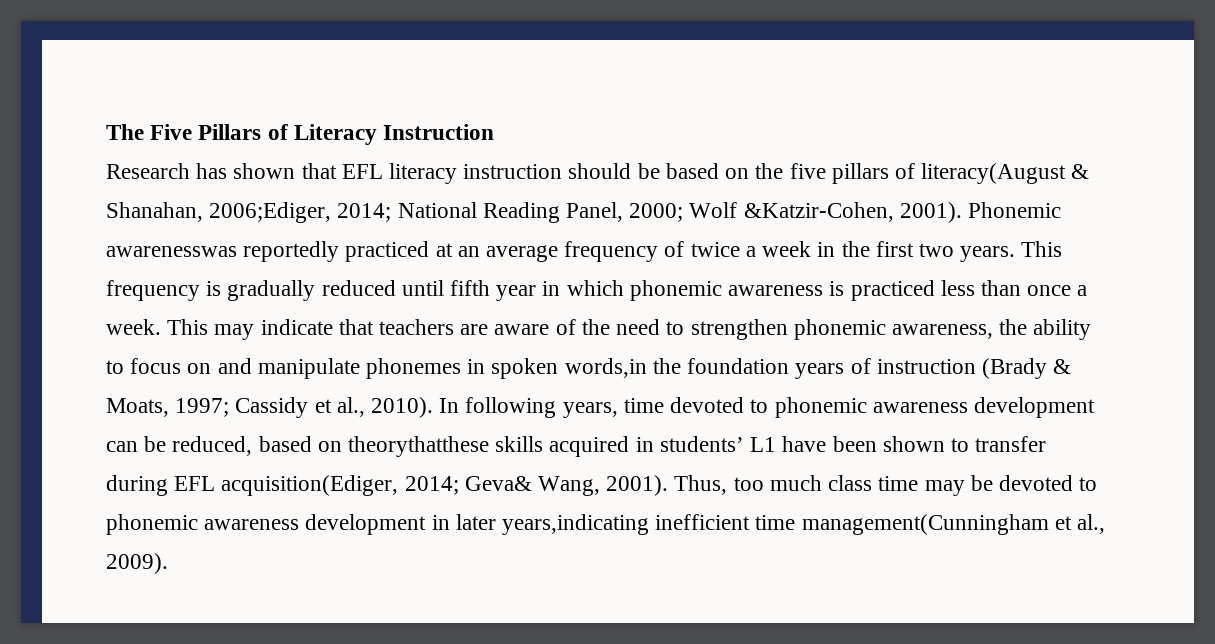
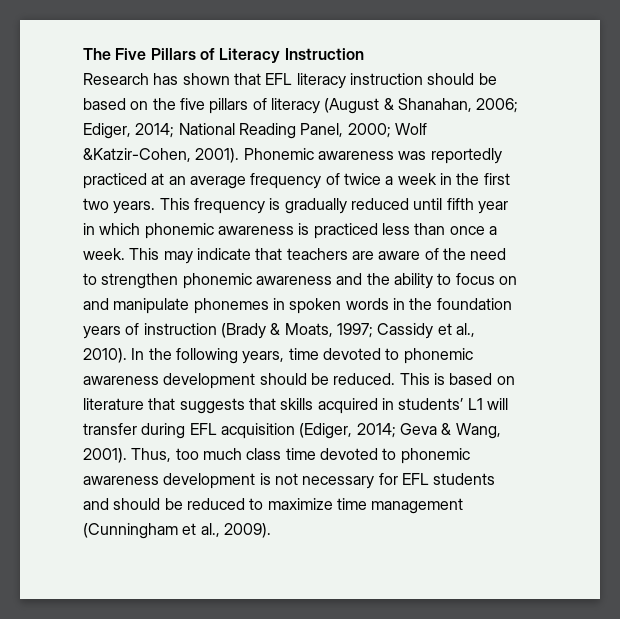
[921,163,1090,184] [106,202,332,223] literacy(August & Shanahan, 2006;Ediger, -> [270,98,519,114] [83,123,131,139] literacy (August & Shanahan, 2006; Ediger,
[106,246,237,257] awarenesswas -> [317,151,427,160] awareness was
[891,324,993,339] awareness, -> [255,273,363,285] awareness and
[564,358,647,378] words,in -> [345,298,405,310] words in
(460, 405) none -> [148,348,172,360] the
[106,436,490,457] can be reduced, based on theorythatthese -> [259,373,515,385] [83,398,276,414] should be reduced. This is based on literature that suggests that
[782,436,1047,452] [106,475,532,496] have been shown to transfer during EFL acquisition(Ediger, 2014; Geva& -> [486,398,508,410] [83,423,452,439] will transfer during EFL acquisition (Ediger, 2014; Geva &
[924,475,1098,496] [106,514,1049,535] may be devoted to phonemic awareness development in later years,indicating inefficient time management(Cunningham -> [319,448,470,464] [83,473,496,489] [83,498,464,514] [83,523,178,539] devoted to phonemic awareness development is not necessary for EFL students and should be reduced to maximize time management (Cunningham

